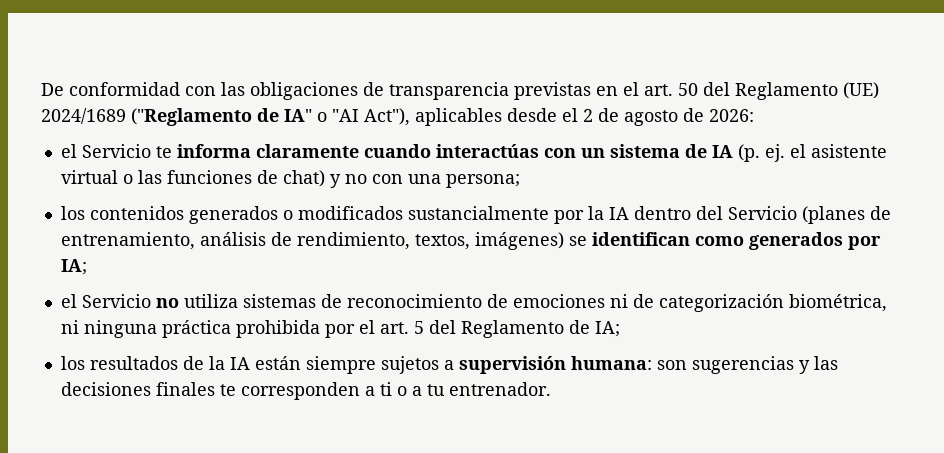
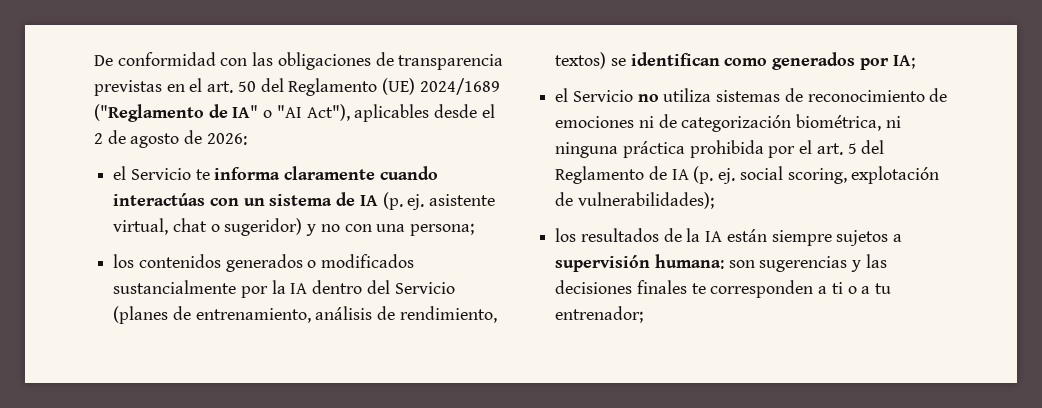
[789,144,887,158] [60,170,325,187] el asistente virtual o las funciones de chat) -> [429,194,496,206] [113,218,303,236] asistente virtual, chat o sugeridor)
[414,232,564,250] textos, imágenes) -> [555,52,607,69] textos)
[594,321,620,337] IA; -> [671,166,940,184] [555,192,714,209] IA (p. ej. social scoring, explotación de vulnerabilidades);
[448,382,551,396] entrenador. -> [555,306,644,323] entrenador;

